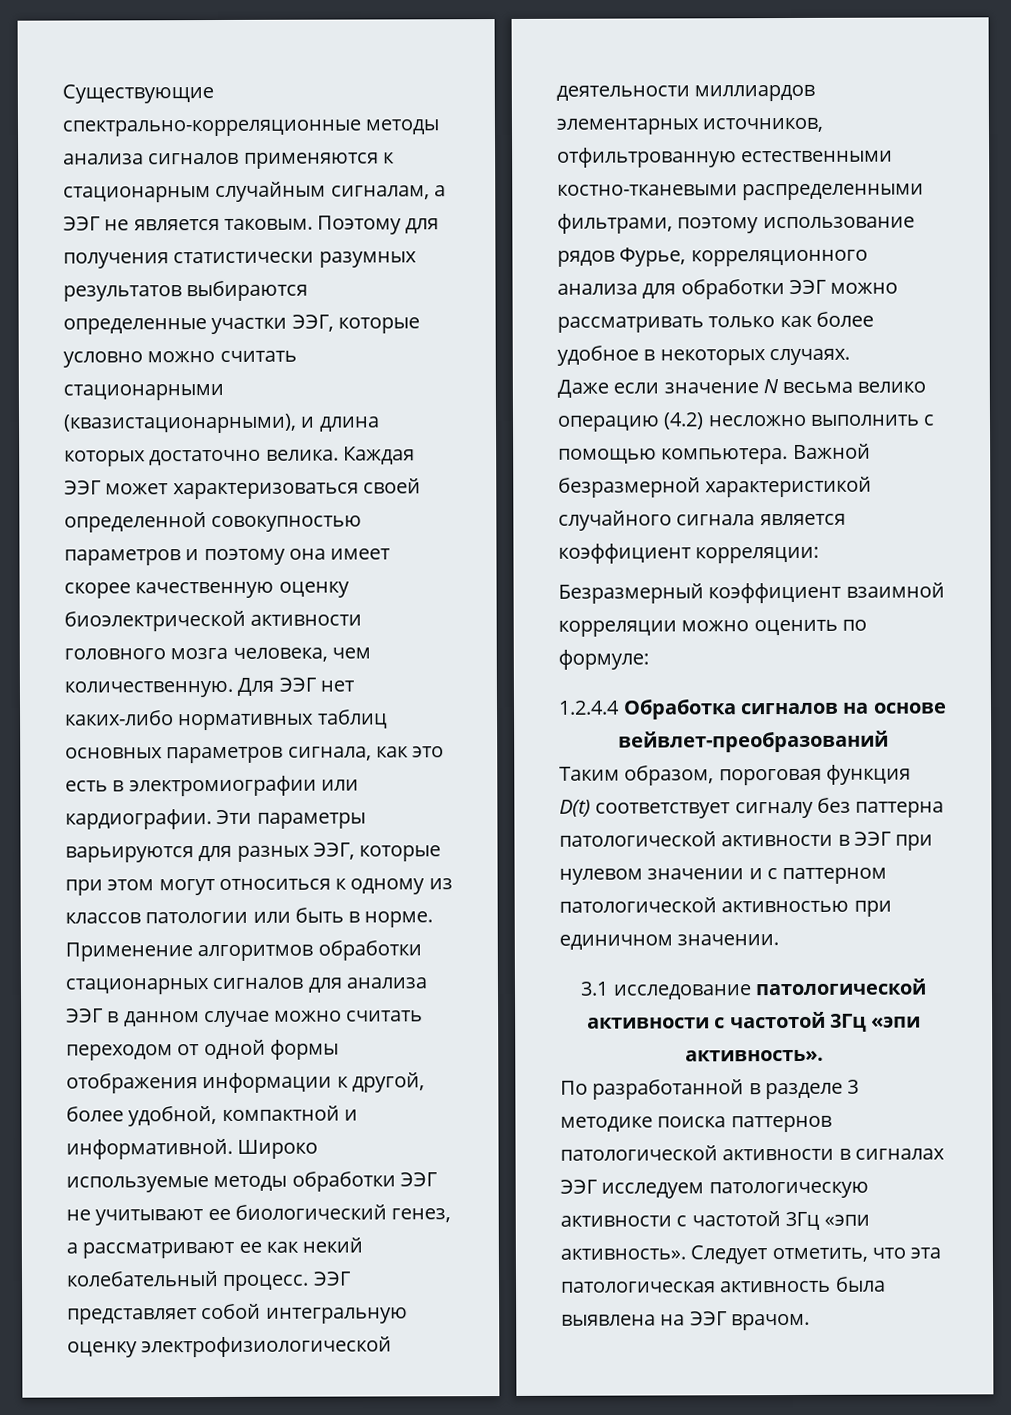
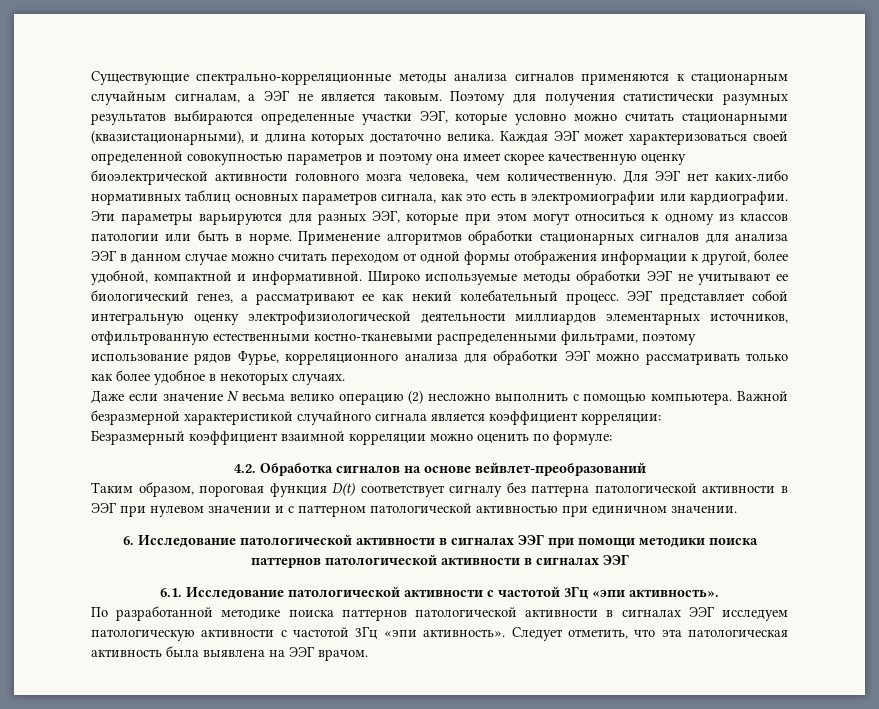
[663,412,705,430] (4.2) -> [408,390,424,404] (2)
[558,700,621,715] 1.2.4.4 -> [233,464,256,473] 4.2.
[580,981,752,1000] 3.1 исследование -> [122,534,758,548] [250,554,629,568] [160,587,284,600] 6. Исследование патологической активности в сигналах ЭЭГ при помощи методики поиска паттернов патологической активности в сигналах ЭЭГ // 6.1. Исследование
[748,1079,860,1100] в разделе 3 -> (214, 613) none

